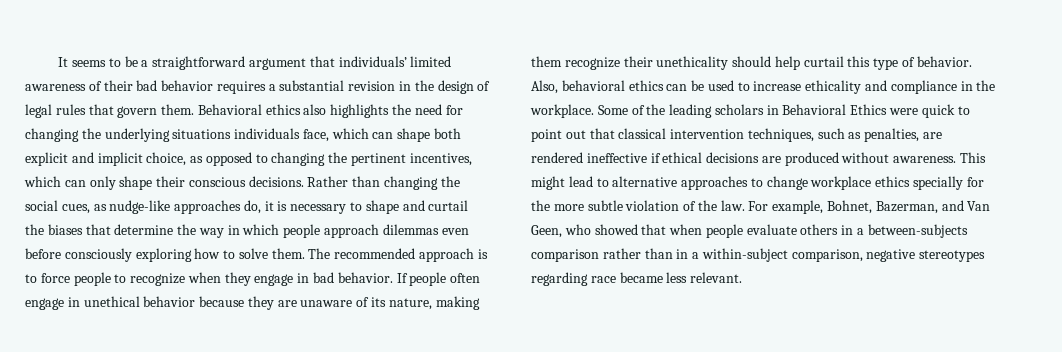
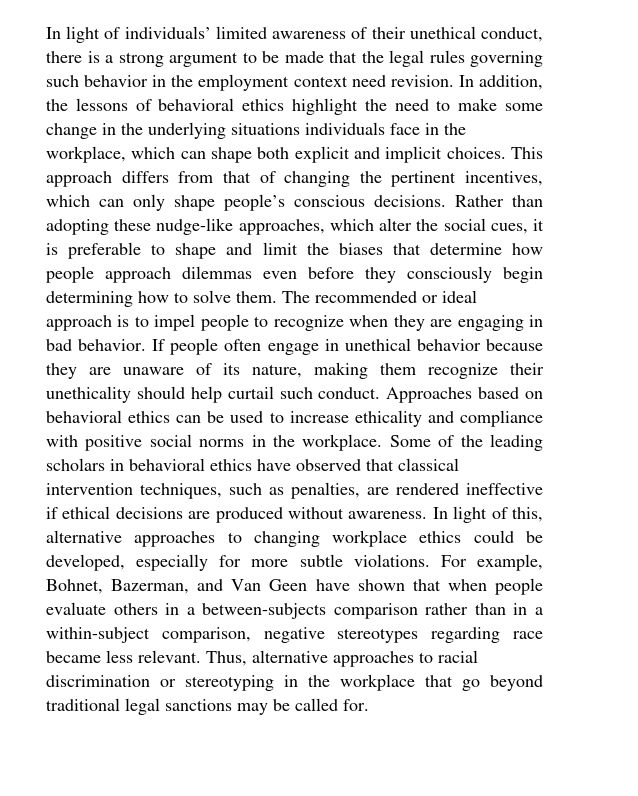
[58,56,335,70] It seems to be a straightforward argument that -> [46,26,121,43] In light of
[136,80,491,94] [25,104,463,118] [25,128,329,142] bad behavior requires a substantial revision in the design of legal rules that govern them. Behavioral ethics also highlights the need for changing the underlying situations individuals face, -> [409,26,543,42] [46,50,543,67] [46,74,543,91] [46,98,543,115] [46,122,466,139] [46,146,126,163] unethical conduct, there is a strong argument to be made that the legal rules governing such behavior in the employment context need revision. In addition, the lessons of behavioral ethics highlight the need to make some change in the underlying situations individuals face in the workplace,
[146,152,268,166] choice, as opposed to -> [446,147,543,159] [46,171,276,187] choices. This approach differs from that of
[156,176,186,187] their -> [224,194,285,211] people’s
[384,176,460,190] [25,200,261,214] changing the social cues, as nudge-like approaches do, -> [46,218,528,235] adopting these nudge-like approaches, which alter the social cues,
[290,204,347,214] necessary -> [68,242,142,259] preferable
[428,200,469,211] curtail -> [262,242,298,255] limit
[177,224,280,238] the way in which -> [512,243,543,255] how
[64,248,192,262] consciously exploring -> [365,266,543,283] [46,291,133,307] they consciously begin determining
(416, 253) none -> [422,290,477,303] or ideal
[40,273,70,283] force -> [154,314,196,331] impel
[254,274,294,286] engage -> [430,315,524,331] are engaging
[847,56,972,70] [531,80,558,94] this type of behavior. Also, -> [279,387,543,403] such conduct. Approaches based on
(957, 87) none -> [46,434,245,451] with positive social norms
[782,104,970,118] [531,129,586,142] Behavioral Ethics were quick to point out -> [129,458,361,471] behavioral ethics have observed
[960,152,987,163] [531,176,808,190] This might lead to alternative approaches to change -> [432,506,543,523] [46,530,320,547] In light of this, alternative approaches to changing
[913,176,984,190] [531,200,745,211] specially for the more subtle violation of the law. -> [473,530,543,543] [46,554,430,571] could be developed, especially for more subtle violations.
[531,224,638,238] Geen, who showed -> [269,579,405,591] Geen have shown
(743, 277) none -> [206,650,478,667] [46,674,543,691] [46,698,369,715] Thus, alternative approaches to racial discrimination or stereotyping in the workplace that go beyond traditional legal sanctions may be called for.

